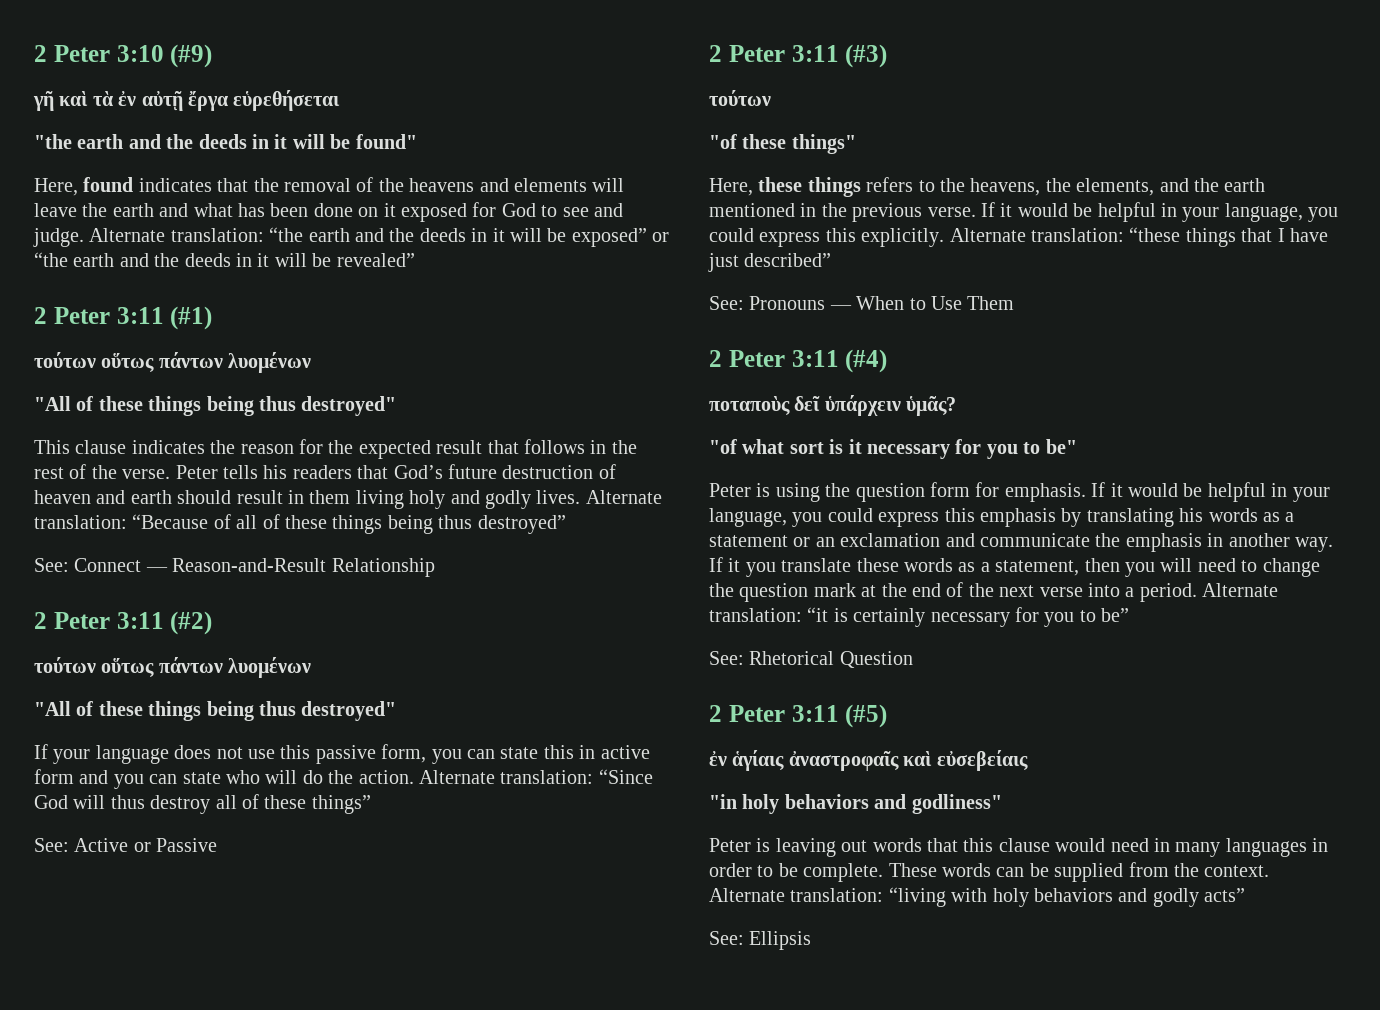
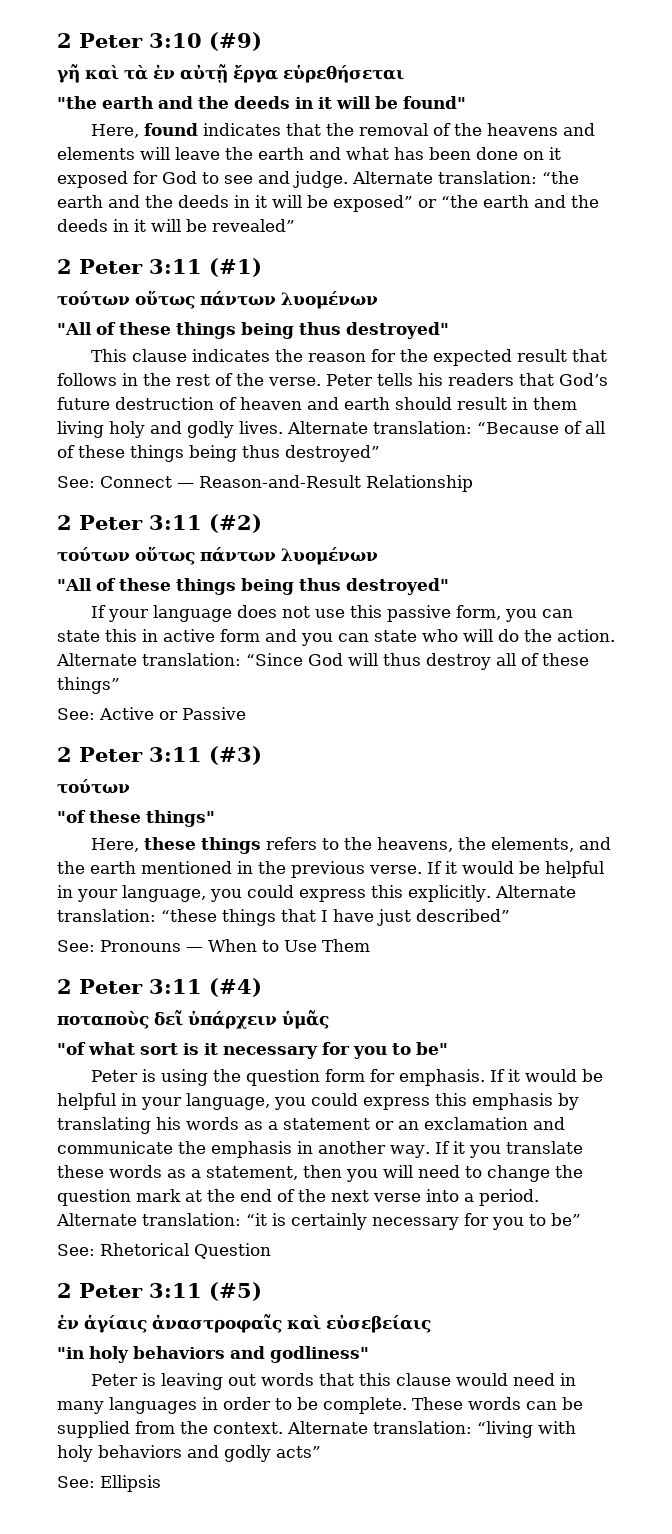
[906,396,957,416] ὑμᾶς? -> [282,1010,329,1029] ὑμᾶς

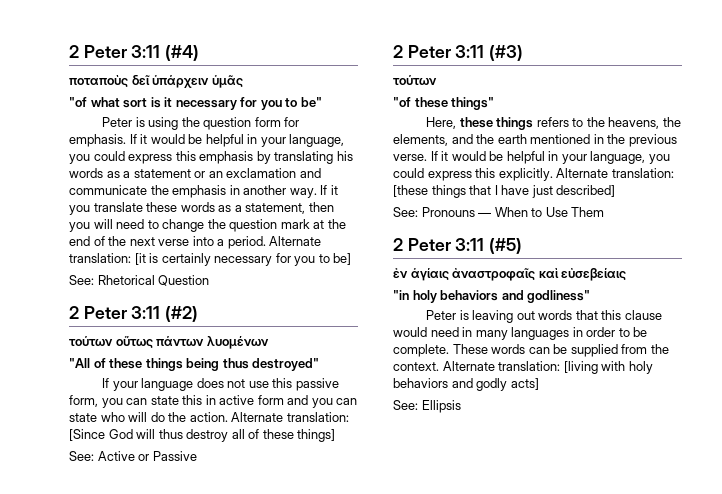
[57,32,262,51] [57,64,404,83] [57,96,466,109] [90,123,595,138] [57,147,561,160] [57,171,579,188] [57,195,599,212] [57,219,295,232] [57,258,262,277] [57,290,378,309] [57,322,449,339] [90,349,607,366] [57,373,608,386] [57,397,577,410] [57,421,605,438] [57,445,380,462] [57,475,473,492] [57,514,262,533] [57,546,378,565] [57,578,449,595] [90,605,573,622] [57,629,615,646] [56,653,589,670] [57,677,120,694] [57,707,246,720] [57,746,262,765] [57,779,130,794] [57,810,215,827] [90,837,611,854] [57,861,604,878] [57,885,576,902] [57,909,510,926] [57,939,370,952] [57,979,143,994] 2 Peter 3:10 (#9) // γῆ καὶ τὰ ἐν αὐτῇ ἔργα εὑρεθήσεται // "the earth and the deeds in it will be found" // Here, found indicates that the removal of the heavens and elements will leave the earth and what has been done on it exposed for God to see and judge. Alternate translation: “the earth and the deeds in it will be exposed” or “the earth and the deeds in it will be revealed” // 2 Peter 3:11 (#1) // τούτων οὕτως πάντων λυομένων // "All of these things being thus destroyed" // This clause indicates the reason for the expected result that follows in the rest of the verse. Peter tells his readers that God’s future destruction of heaven and earth should result in them living holy and godly lives. Alternate translation: “Because of all of these things being thus destroyed” // See: Connect — Reason-and-Result Relationship // 2 Peter 3:11 (#2) // τούτων οὕτως πάντων λυομένων // "All of these things being thus destroyed" // If your language does not use this passive form, you can state this in active form and you can state who will do the action. Alternate translation: “Since God will thus destroy all of these things” // See: Active or Passive // 2 Peter 3:11 (#3) // τούτων // "of these things" // Here, these things refers to the heavens, the elements, and the earth mentioned in the previous verse. If it would be helpful in your language, you could express this explicitly. Alternate translation: “these things that I have just described” // See: Pronouns — When to Use Them // 2 Peter -> [69,45,127,58] 2 Peter
[246,1213,267,1226] “it -> [134,253,146,265] [it
[551,1213,581,1226] be” -> [333,253,352,265] be]
(271, 1251) none -> [69,306,199,322] [69,336,269,349] [69,358,320,371] [102,378,339,391] [69,395,358,408] [69,412,349,422] [69,429,336,442] [69,451,197,461] [393,45,524,61] [393,75,437,85] [393,97,495,110] [426,117,681,130] [393,134,677,147] [393,151,670,164] [393,168,674,181] [393,185,616,198] [393,207,605,217] // 2 Peter 3:11 (#2) // τούτων οὕτως πάντων λυομένων // "All of these things being thus destroyed" // If your language does not use this passive form, you can state this in active form and you can state who will do the action. Alternate translation: [Since God will thus destroy all of these things] // See: Active or Passive // 2 Peter 3:11 (#3) // τούτων // "of these things" // Here, these things refers to the heavens, the elements, and the earth mentioned in the previous verse. If it would be helpful in your language, you could express this explicitly. Alternate translation: [these things that I have just described] // See: Pronouns — When to Use Them
[477,1421,533,1438] “living -> [563,361,598,374] [living
[276,1446,321,1458] acts” -> [510,378,539,390] acts]

